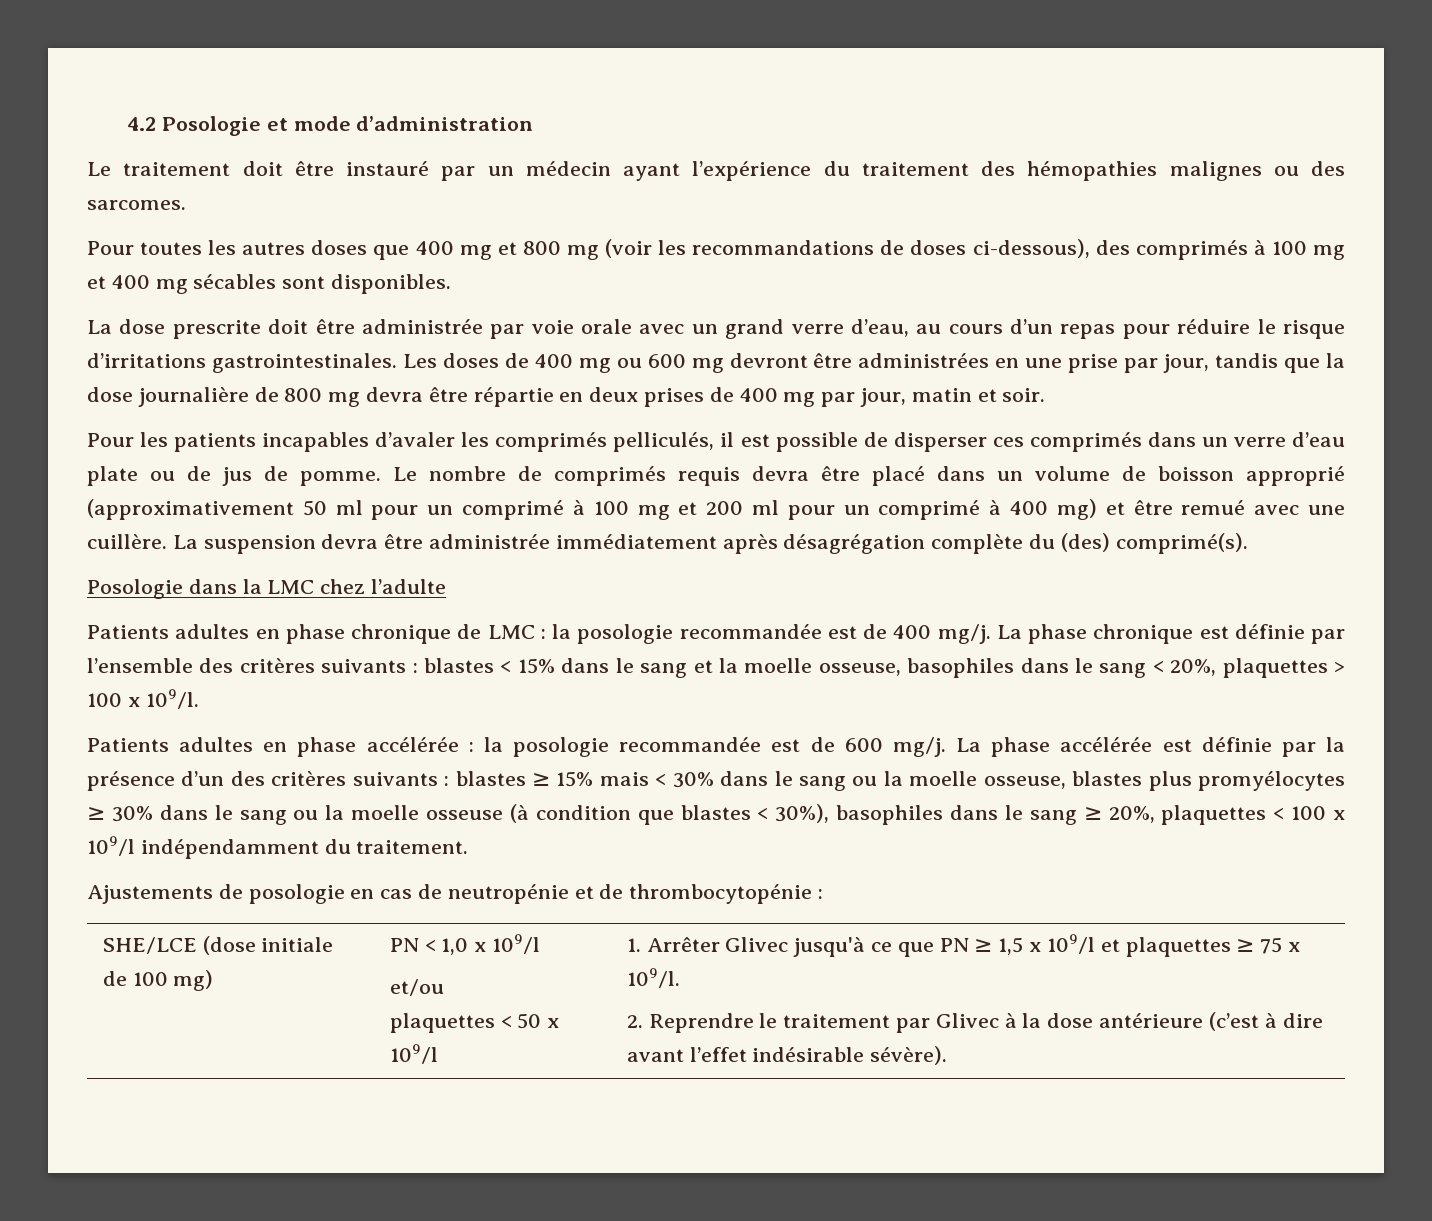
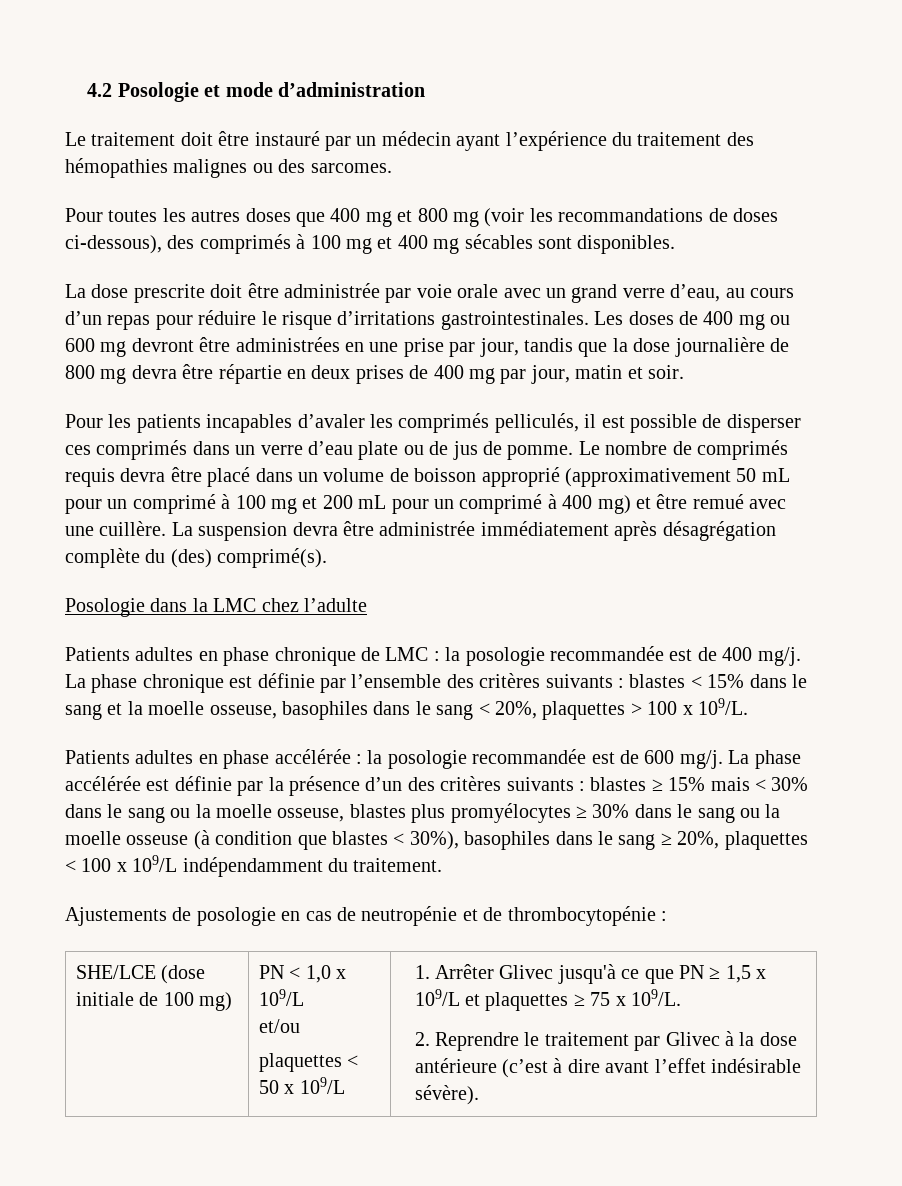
[335,500,363,515] ml -> [761,468,790,482] mL
[752,500,780,515] ml -> [358,495,387,509] mL
[145,689,199,709] 109/l. -> [697,698,748,715] 109/L.
[87,836,135,856] 109/l -> [132,855,178,872] 109/L
[492,934,541,954] 109/l -> [259,989,305,1006] 109/L
[389,1044,438,1064] 109/l -> [299,1077,345,1094] 109/L
[1046,934,1095,954] 109/l -> [414,989,460,1006] 109/L
[626,968,680,988] 109/l. -> [630,989,681,1006] 109/L.

